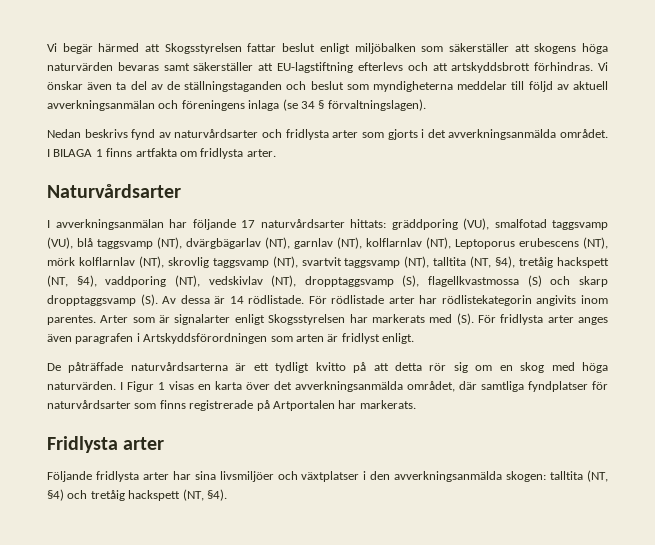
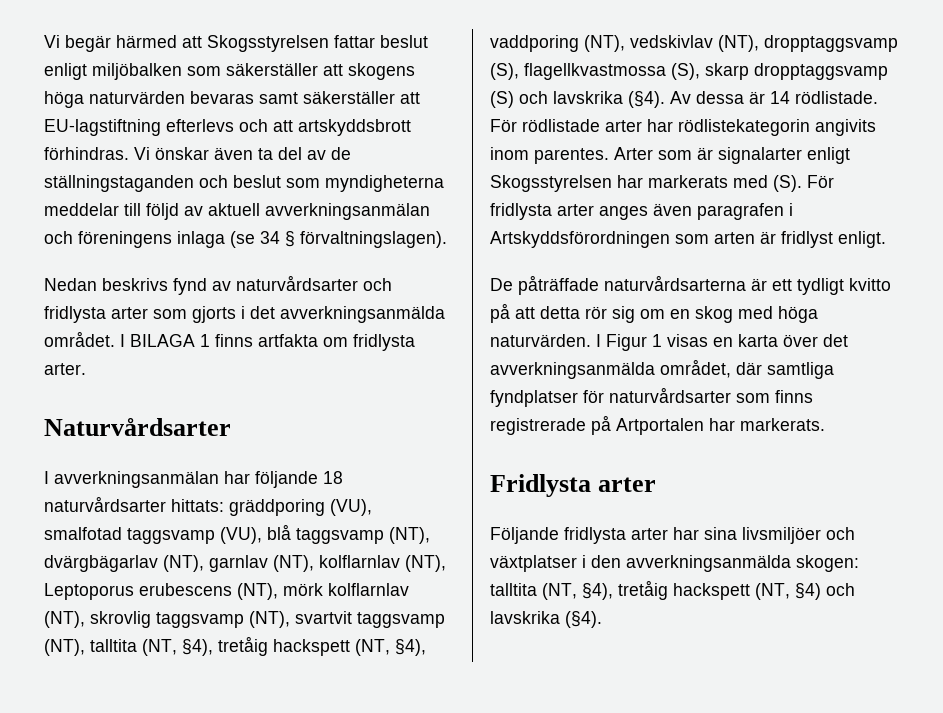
[241,220,255,228] 17 -> [323,471,343,484] 18
[527,275,608,287] [47,294,158,306] (S) och skarp dropptaggsvamp (S). -> [671,63,888,80] [490,91,665,108] (S), skarp dropptaggsvamp (S) och lavskrika (§4).
[47,489,227,501] §4) och tretåig hackspett (NT, §4). -> [582,580,855,600] [490,611,602,628] §4), tretåig hackspett (NT, §4) och lavskrika (§4).

